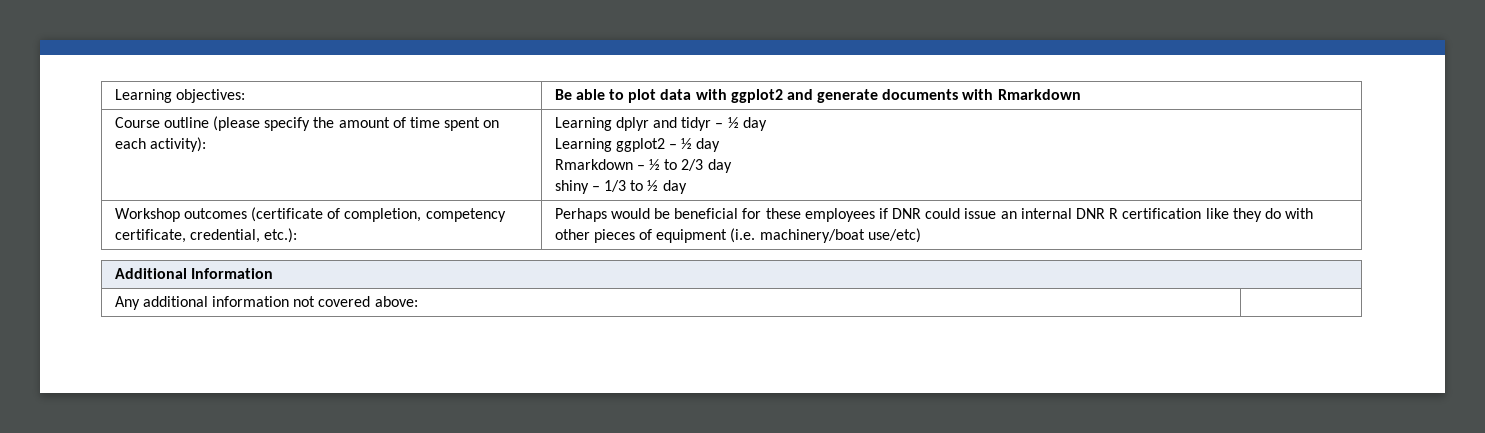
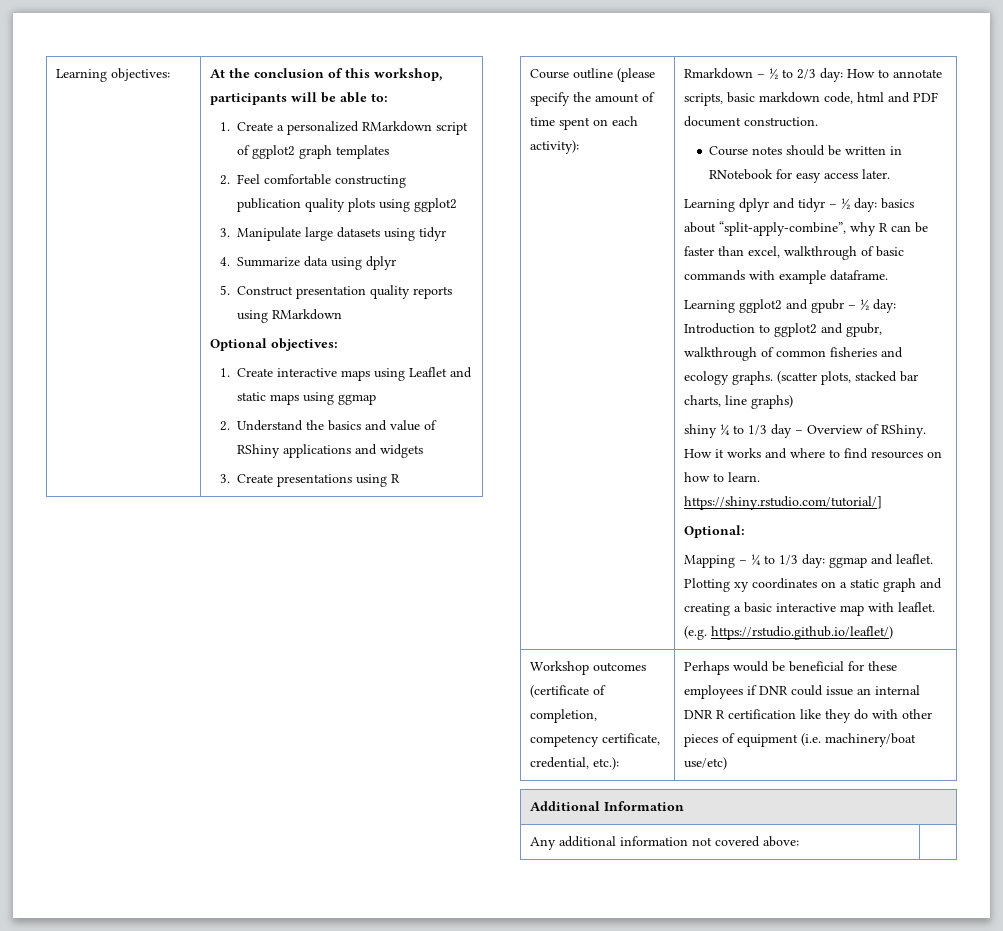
[554,89,1081,103] Be able to plot data with ggplot2 and generate documents with Rmarkdown -> [209,68,442,81] [209,92,388,105] [219,121,468,135] [236,145,389,159] [219,174,406,188] [236,198,457,212] [219,227,446,241] [219,256,396,270] [219,285,452,299] [236,309,342,323] [209,338,338,351] [219,367,472,381] [236,392,376,405] [219,420,437,431] [236,444,423,458] [219,474,400,487] At the conclusion of this workshop, participants will be able to: // 1. Create a personalized RMarkdown script of ggplot2 graph templates // 2. Feel comfortable constructing publication quality plots using ggplot2 // 3. Manipulate large datasets using tidyr // 4. Summarize data using dplyr // 5. Construct presentation quality reports using RMarkdown // Optional objectives: // 1. Create interactive maps using Leaflet and static maps using ggmap // 2. Understand the basics and value of RShiny applications and widgets // 3. Create presentations using R
(206, 144) none -> [683,68,942,82] [683,92,938,106] [683,116,818,127] [709,145,903,156] [709,169,891,183] Rmarkdown – ½ to 2/3 day: How to annotate scripts, basic markdown code, html and PDF document construction. // Course notes should be written in RNotebook for easy access later. //
[742,117,767,131] [554,138,721,152] [554,159,732,173] [554,180,687,194] day // Learning ggplot2 – ½ day // Rmarkdown – ½ to 2/3 day // shiny – 1/3 to ½ day -> [853,198,914,212] [683,221,928,236] [683,246,904,260] [683,270,888,284] [683,299,896,313] [683,323,882,337] [683,347,903,361] [683,371,918,385] [683,395,793,409] [683,424,926,438] [683,448,942,459] [683,472,760,482] [683,496,882,510] [683,525,745,538] [683,554,933,568] [683,578,942,592] [683,602,935,616] [683,626,893,640] day: basics about “split-apply-combine”, why R can be faster than excel, walkthrough of basic commands with example dataframe. // Learning ggplot2 and gpubr – ½ day: Introduction to ggplot2 and gpubr, walkthrough of common fisheries and ecology graphs. (scatter plots, stacked bar charts, line graphs) // shiny ¼ to 1/3 day – Overview of RShiny. How it works and where to find resources on how to learn. https://shiny.rstudio.com/tutorial/] // Optional: // Mapping – ¼ to 1/3 day: ggmap and leaflet. Plotting xy coordinates on a static graph and creating a basic interactive map with leaflet. (e.g. https://rstudio.github.io/leaflet/)

